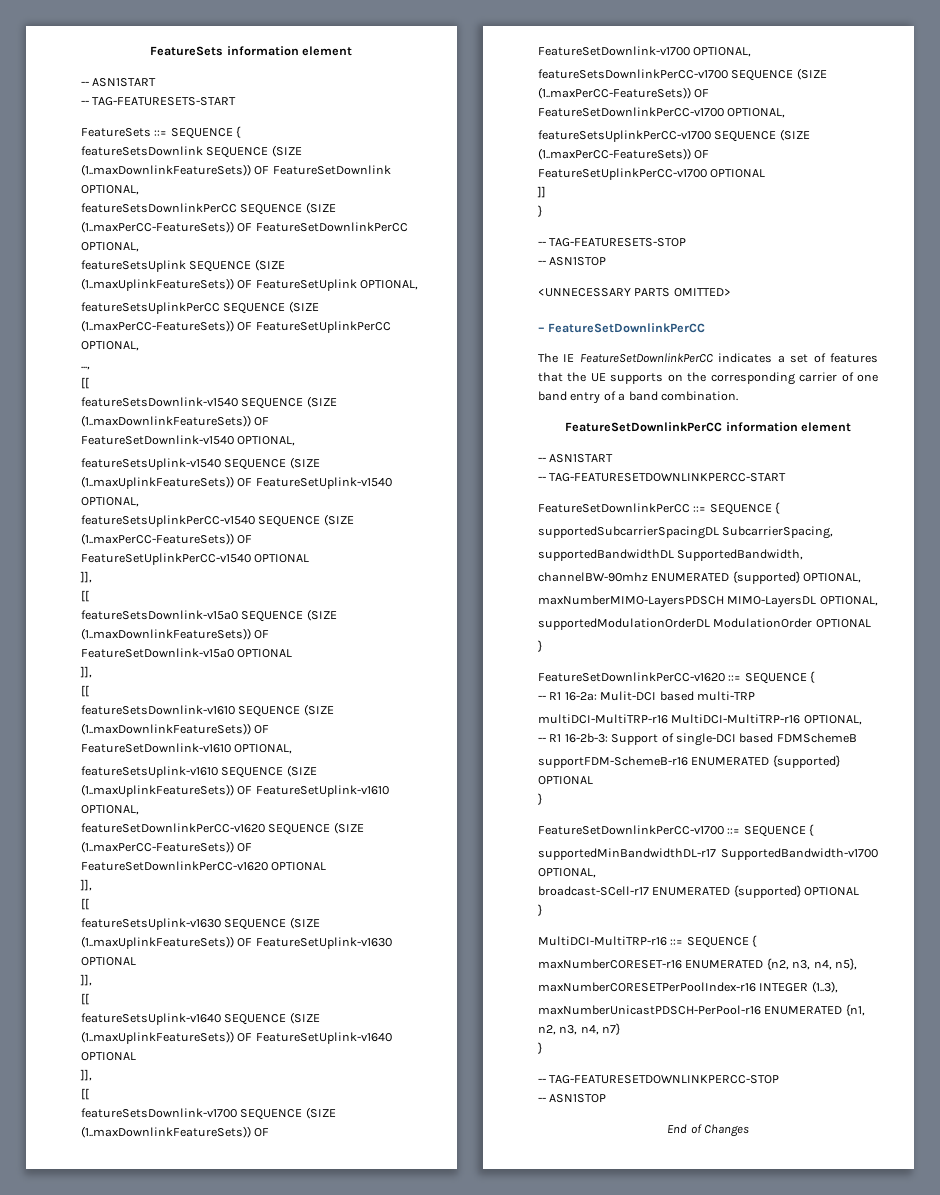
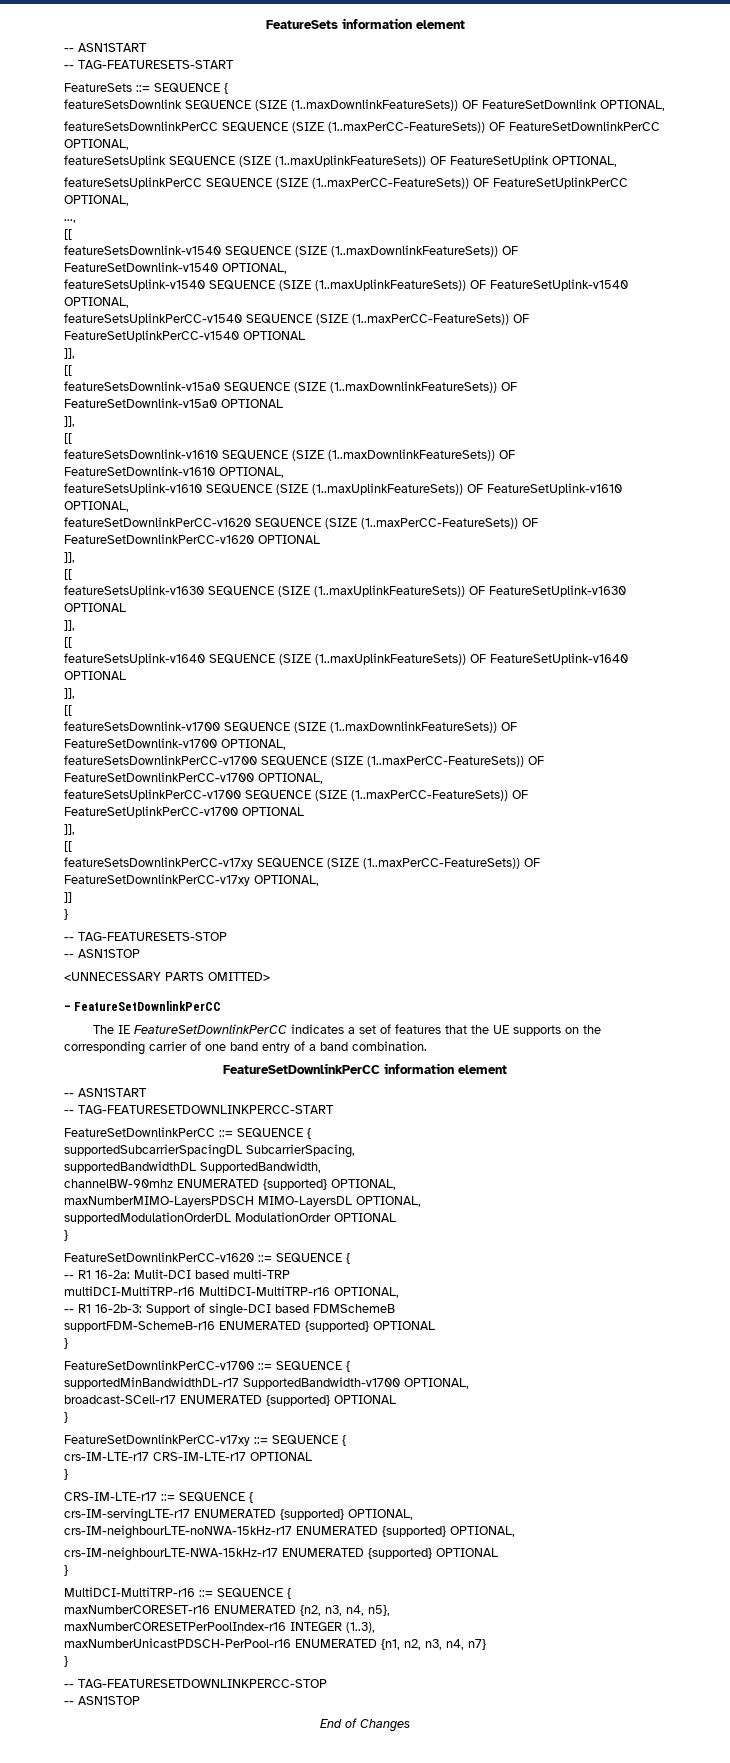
(766, 173) none -> [64,824,75,835] [64,841,72,852] [64,857,540,869] [64,874,319,886] // ]], // [[ // featureSetsDownlinkPerCC-v17xy SEQUENCE (SIZE (1..maxPerCC-FeatureSets)) OF FeatureSetDownlinkPerCC-v17xy OPTIONAL,
(542, 910) none -> [64,1434,346,1446] [64,1452,312,1461] [64,1469,68,1480] [64,1492,253,1503] [64,1508,413,1522] [64,1525,515,1539] [64,1547,498,1561] [64,1565,68,1576] // FeatureSetDownlinkPerCC-v17xy ::= SEQUENCE { // crs-IM-LTE-r17 CRS-IM-LTE-r17 OPTIONAL // } // CRS-IM-LTE-r17 ::= SEQUENCE { // crs-IM-servingLTE-r17 ENUMERATED {supported} OPTIONAL, // crs-IM-neighbourLTE-noNWA-15kHz-r17 ENUMERATED {supported} OPTIONAL, // crs-IM-neighbourLTE-NWA-15kHz-r17 ENUMERATED {supported} OPTIONAL // }

